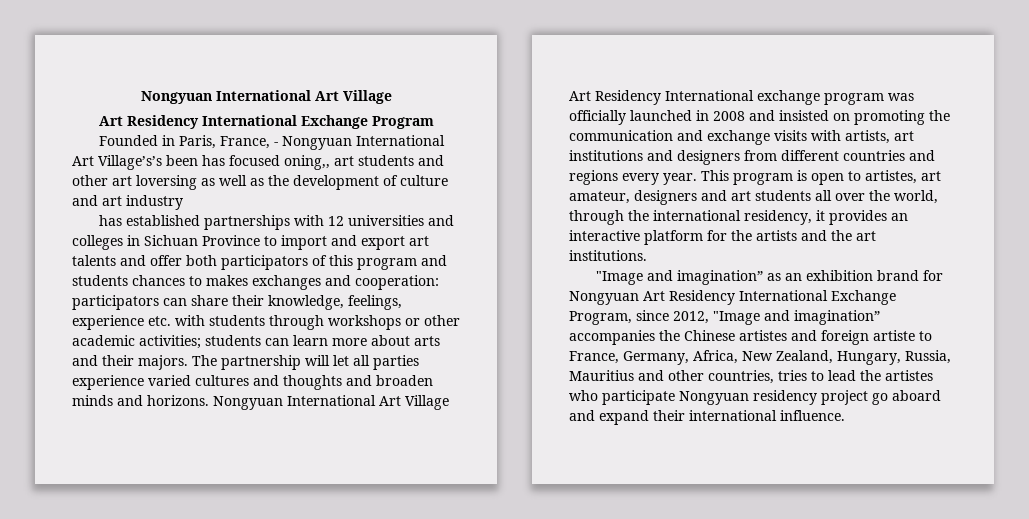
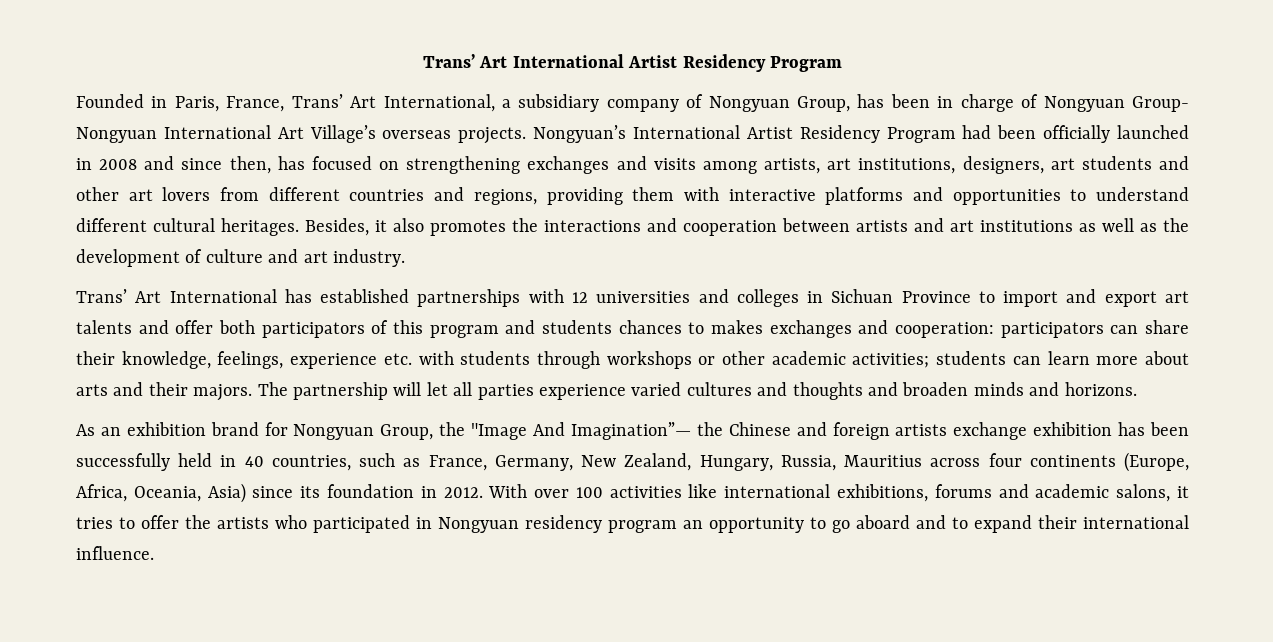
[140,90,392,104] [98,115,368,129] Nongyuan International Art Village // Art Residency International Exchange -> [423,54,766,72] Trans’ Art International Artist Residency
[273,135,445,150] [72,155,330,170] - Nongyuan International Art Village’s’s been has focused oning,, -> [291,94,1190,112] [76,125,1190,144] [76,156,1044,174] Trans’ Art International, a subsidiary company of Nongyuan Group, has been in charge of Nongyuan Group- Nongyuan International Art Village’s overseas projects. Nongyuan’s International Artist Residency Program had been officially launched in 2008 and since then, has focused on strengthening exchanges and visits among artists, art institutions, designers,
[136,175,197,190] loversing -> [162,187,1189,205] [76,218,1073,236] lovers from different countries and regions, providing them with interactive platforms and opportunities to understand different cultural heritages. Besides, it also promotes the interactions and cooperation between artists and art institutions
[126,195,183,210] industry // -> [333,249,405,267] [76,289,277,303] industry. // Trans’ Art International
[213,395,449,410] [569,90,914,105] [569,110,950,125] [569,130,914,145] [569,150,935,165] [569,170,941,185] [569,190,938,205] [569,210,908,225] [569,230,876,245] [569,250,647,261] [595,270,781,285] Nongyuan International Art Village Art Residency International exchange program was officially launched in 2008 and insisted on promoting the communication and exchange visits with artists, art institutions and designers from different countries and regions every year. This program is open to artistes, art amateur, designers and art students all over the world, through the international residency, it provides an interactive platform for the artists and the art institutions. // "Image and imagination” as -> [76,424,95,436] // As
[643,290,896,305] [569,310,880,325] [569,330,655,345] Art Residency International Exchange Program, since 2012, "Image and imagination” accompanies -> [380,422,691,440] Group, the "Image And Imagination”—
[739,330,787,341] artistes -> (791, 429) none
[873,330,932,341] artiste to -> [895,422,1190,440] [76,453,421,471] artists exchange exhibition has been successfully held in 40 countries, such as
[693,350,738,364] Africa, -> (573, 463) none
[638,370,933,384] [569,390,868,405] and other countries, tries to lead the artistes who participate Nongyuan residency project -> [930,452,1190,472] [76,483,1189,503] [76,515,826,533] across four continents (Europe, Africa, Oceania, Asia) since its foundation in 2012. With over 100 activities like international exhibitions, forums and academic salons, it tries to offer the artists who participated in Nongyuan residency program an opportunity to
(595, 415) none -> [952,517,968,529] to

